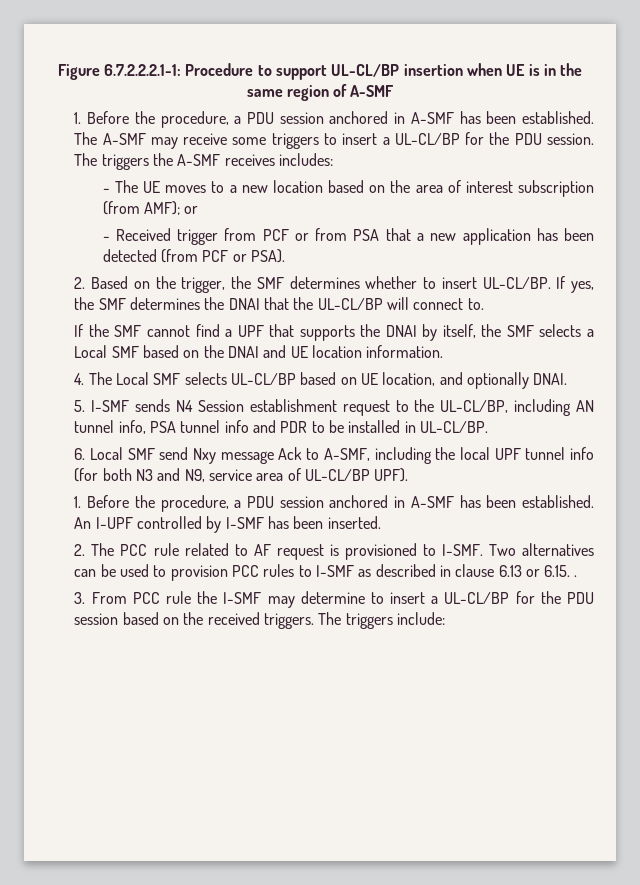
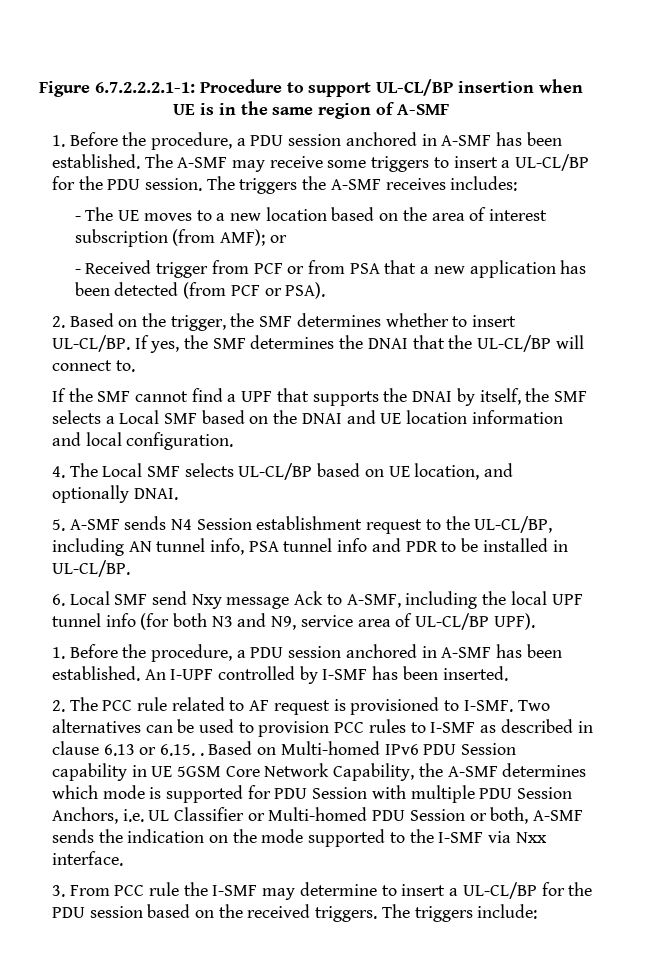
[366,345,444,358] information. -> [471,410,563,424] [51,432,234,450] information and local configuration.
[91,400,130,412] I-SMF -> [69,519,120,530] A-SMF
(578, 576) none -> [208,741,517,755] [51,763,587,781] [51,785,573,803] [51,807,584,824] [51,829,547,847] [51,851,123,866] Based on Multi-homed IPv6 PDU Session capability in UE 5GSM Core Network Capability, the A-SMF determines which mode is supported for PDU Session with multiple PDU Session Anchors, i.e. UL Classifier or Multi-homed PDU Session or both, A-SMF sends the indication on the mode supported to the I-SMF via Nxx interface.

